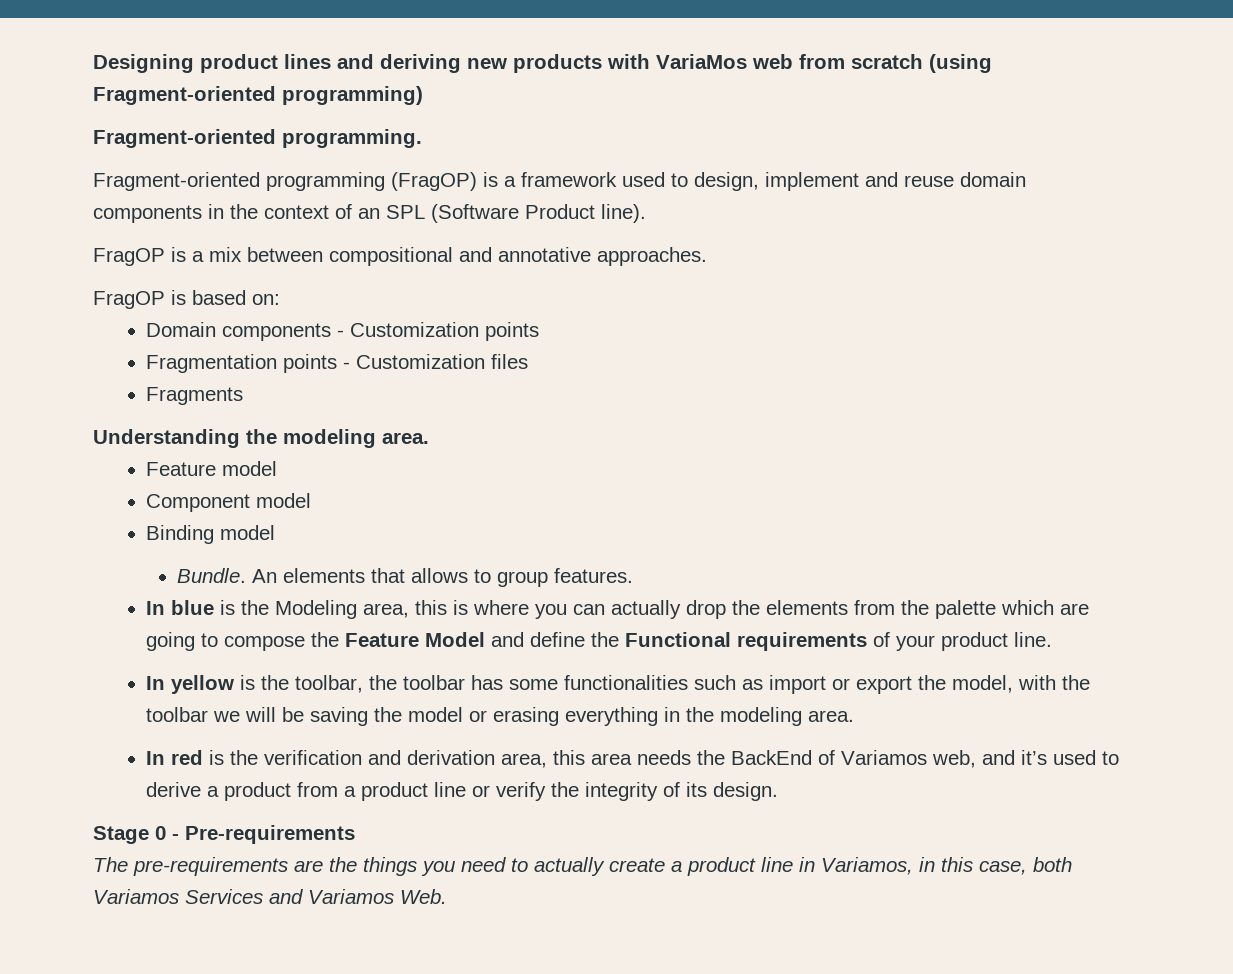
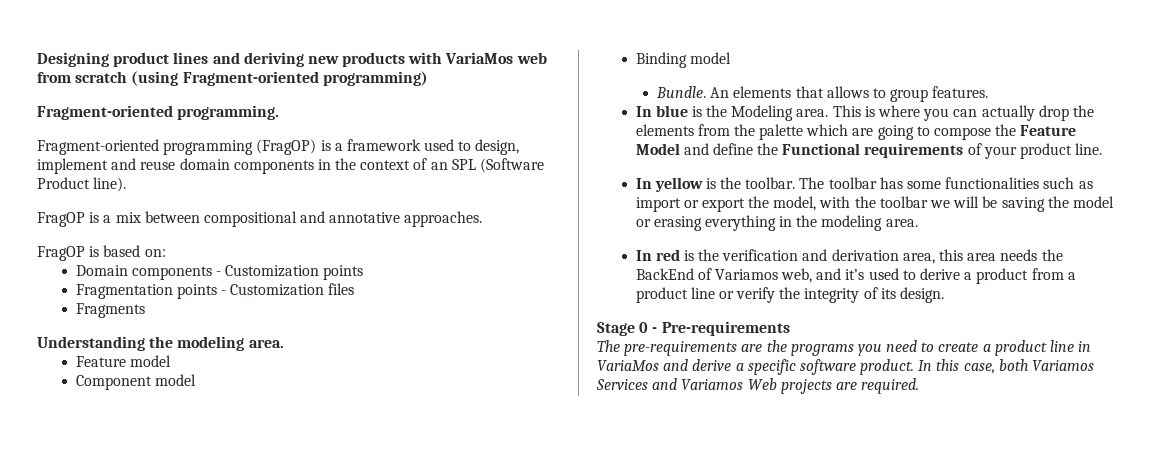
[363,600,448,618] area, this -> [796,105,861,117] area. This
[295,675,398,693] toolbar, the -> [745,177,825,189] toolbar. The
[363,857,417,876] things -> [790,344,854,356] programs
[534,857,605,876] actually -> (935, 347) none
[821,857,935,875] Variamos, in -> [597,359,933,375] VariaMos and derive a specific software product. In
[400,889,447,904] Web. -> [747,378,920,394] Web projects are required.

